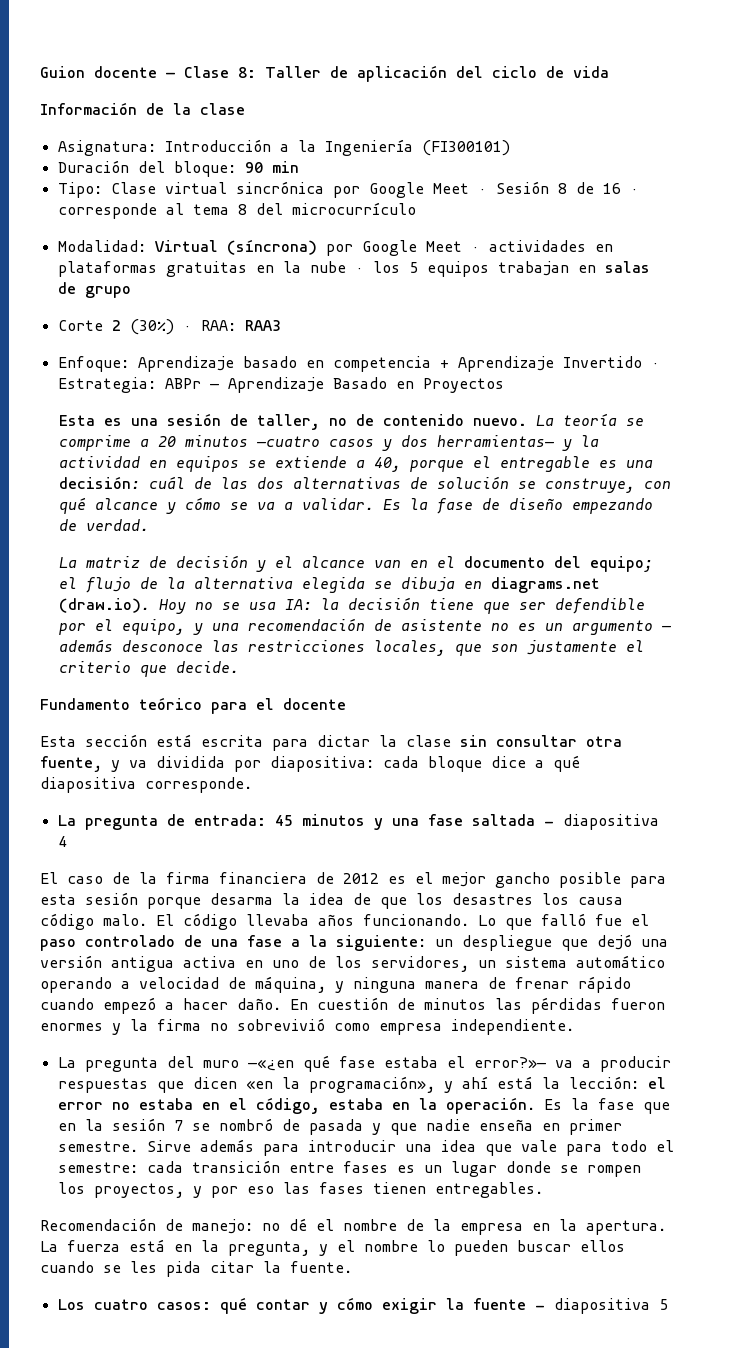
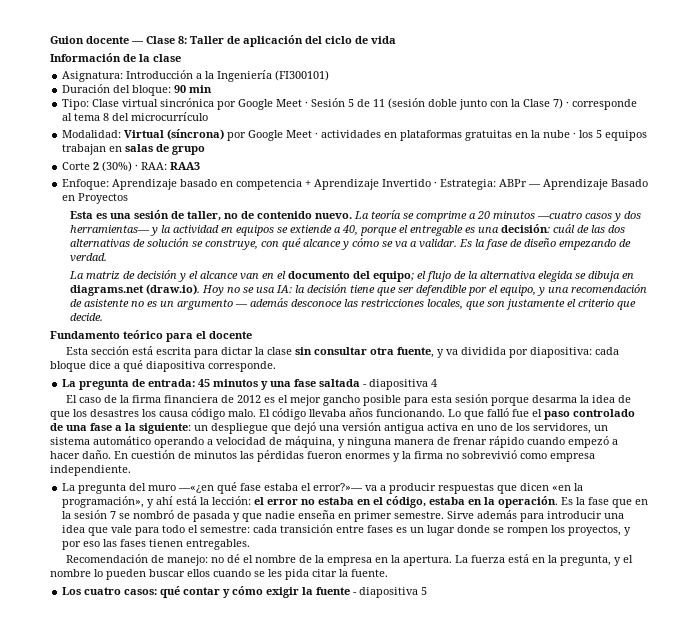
[557,182,621,194] 8 de 16 -> [348,98,564,110] 5 de 11 (sesión doble junto con la Clase 7)

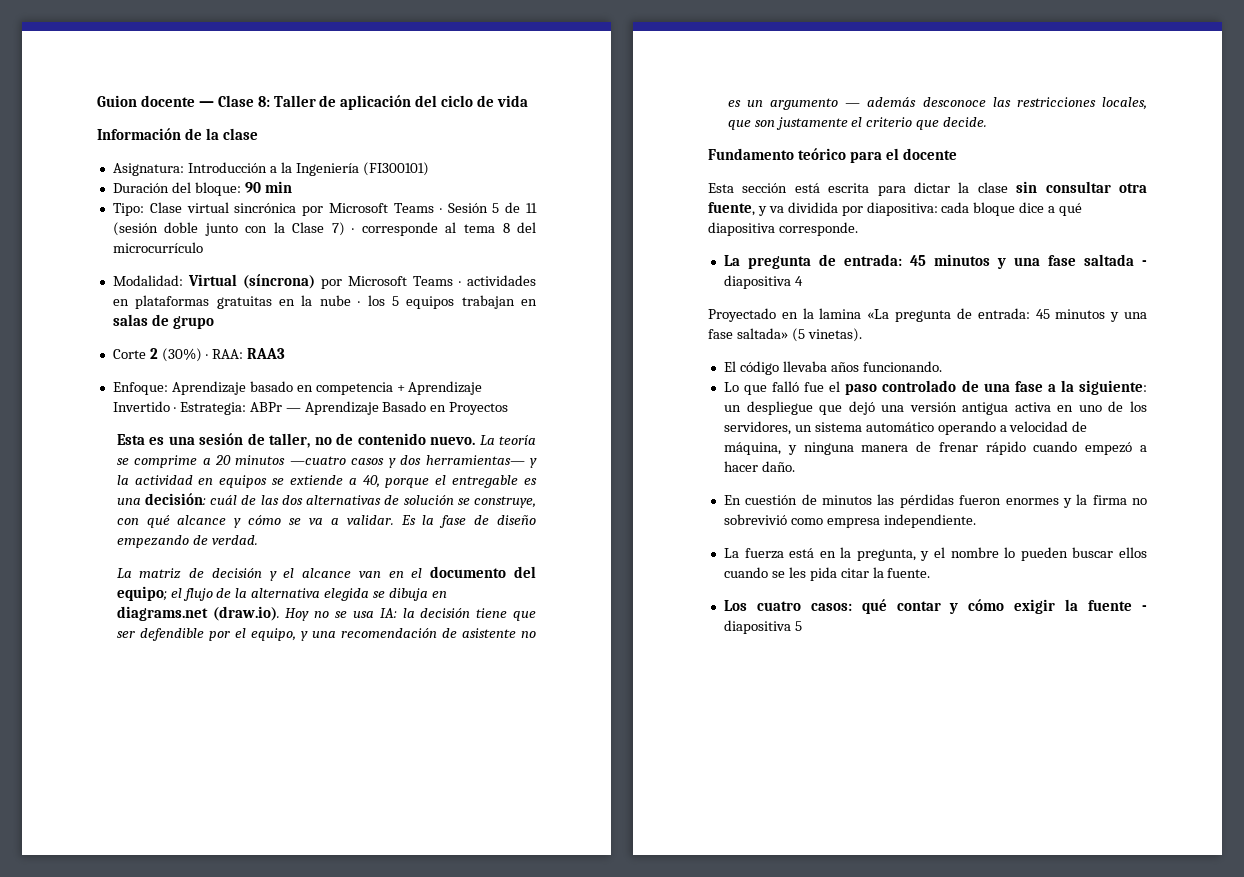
[238,99,303,110] Google Meet -> [329,203,434,213] Microsoft Teams
[248,130,313,141] Google Meet -> [347,276,453,286] Microsoft Teams
[65,394,631,406] [50,408,256,420] El caso de la firma financiera de 2012 es el mejor gancho posible para esta sesión porque desarma la idea de que los desastres los causa código malo. -> [708,308,1147,322] [708,328,862,342] Proyectado en la lamina «La pregunta de entrada: 45 minutos y una fase saltada» (5 vinetas). //
(445, 413) none -> (942, 366) //
(111, 454) none -> (795, 466) //
[78,482,584,494] [62,496,649,508] [62,510,625,522] [62,524,632,536] [62,539,251,550] [65,554,468,566] pregunta del muro —«¿en qué fase estaba el error?»— va a producir respuestas que dicen «en la programación», y ahí está la lección: el error no estaba en el código, estaba en la operación. Es la fase que en la sesión 7 se nombró de pasada y que nadie enseña en primer semestre. Sirve además para introducir una idea que vale para todo el semestre: cada transición entre fases es un lugar donde se rompen los proyectos, y por eso las fases tienen entregables. // Recomendación de manejo: no dé el nombre de la empresa en la apertura. La -> (739, 553) none

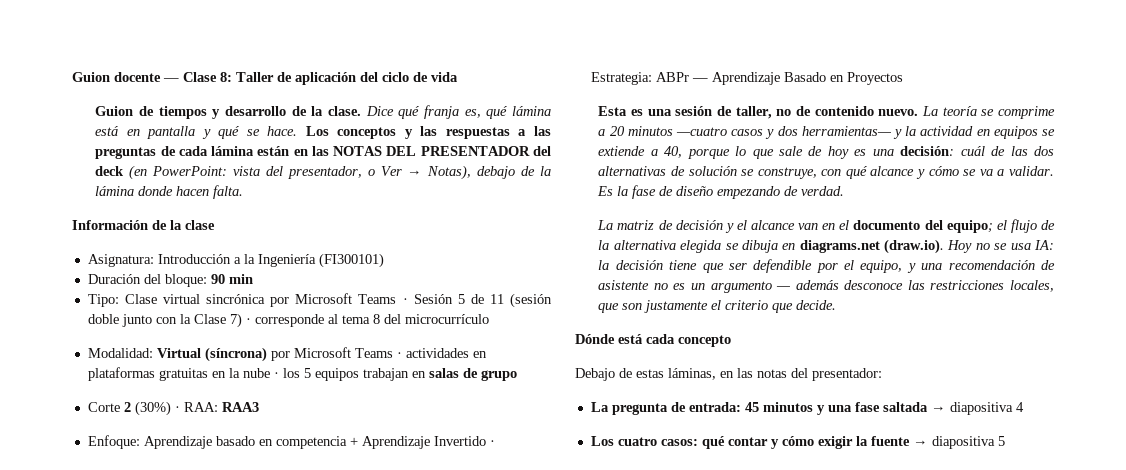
(529, 101) none -> [95,105,552,119] [95,126,551,139] [95,146,552,159] [95,165,552,180] [95,185,244,199] // Guion de tiempos y desarrollo de la clase. Dice qué franja es, qué lámina está en pantalla y qué se hace. Los conceptos y las respuestas a las preguntas de cada lámina están en las NOTAS DEL PRESENTADOR del deck (en PowerPoint: vista del presentador, o Ver → Notas), debajo de la lámina donde hacen falta.
[435,475,519,488] el entregable -> [735,146,849,159] lo que sale de hoy
[708,148,957,163] [708,181,1147,196] [708,202,1083,216] [708,222,858,236] Fundamento teórico para el docente // Esta sección está escrita para dictar la clase sin consultar otra fuente, y va dividida por diapositiva: cada bloque dice a qué diapositiva corresponde. -> [575,334,731,347] [575,368,882,381] Dónde está cada concepto // Debajo de estas láminas, en las notas del presentador:
[1142,260,1147,266] - -> [930,406,946,412] →
[708,308,1147,322] [708,328,862,342] [723,361,942,375] [723,380,1147,395] [723,401,1147,415] [723,421,1088,435] [723,441,1147,455] [723,461,795,472] [723,494,1147,508] [723,514,976,528] [723,547,1147,561] [723,567,931,581] // Proyectado en la lamina «La pregunta de entrada: 45 minutos y una fase saltada» (5 vinetas). // El código llevaba años funcionando. // Lo que falló fue el paso controlado de una fase a la siguiente: un despliegue que dejó una versión antigua activa en uno de los servidores, un sistema automático operando a velocidad de máquina, y ninguna manera de frenar rápido cuando empezó a hacer daño. // En cuestión de minutos las pérdidas fueron enormes y la firma no sobrevivió como empresa independiente. // La fuerza está en la pregunta, y el nombre lo pueden buscar ellos cuando se les pida citar la fuente. -> (1024, 407) none
[1142,605,1147,611] - -> [912,440,928,446] →

